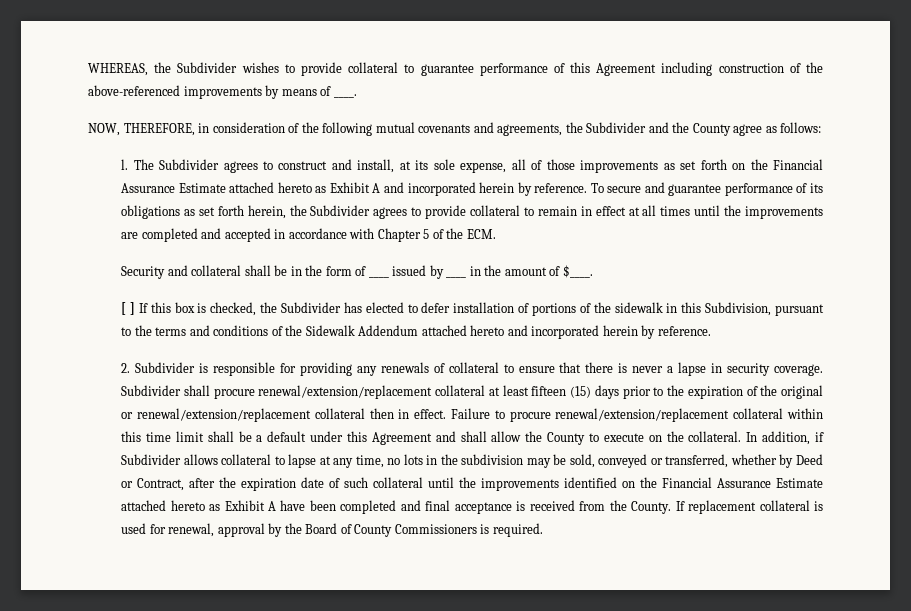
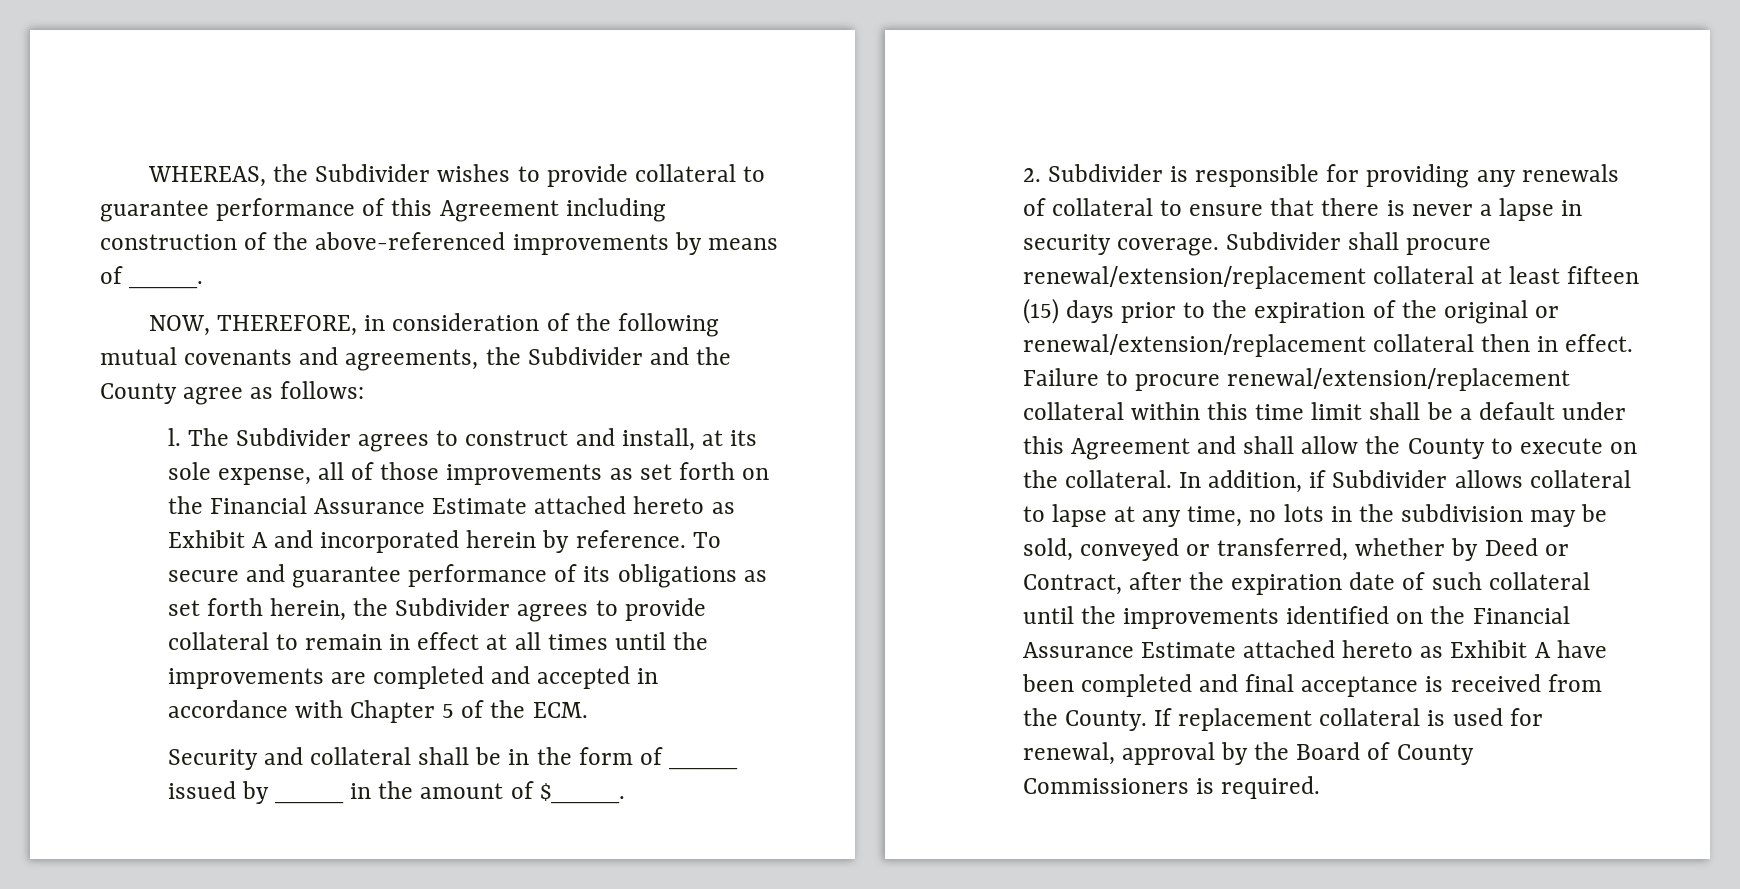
[121,302,824,316] [121,325,711,339] // [ ] If this box is checked, the Subdivider has elected to defer installation of portions of the sidewalk in this Subdivision, pursuant to the terms and conditions of the Sidewalk Addendum attached hereto and incorporated herein by reference. -> (625, 793) none

